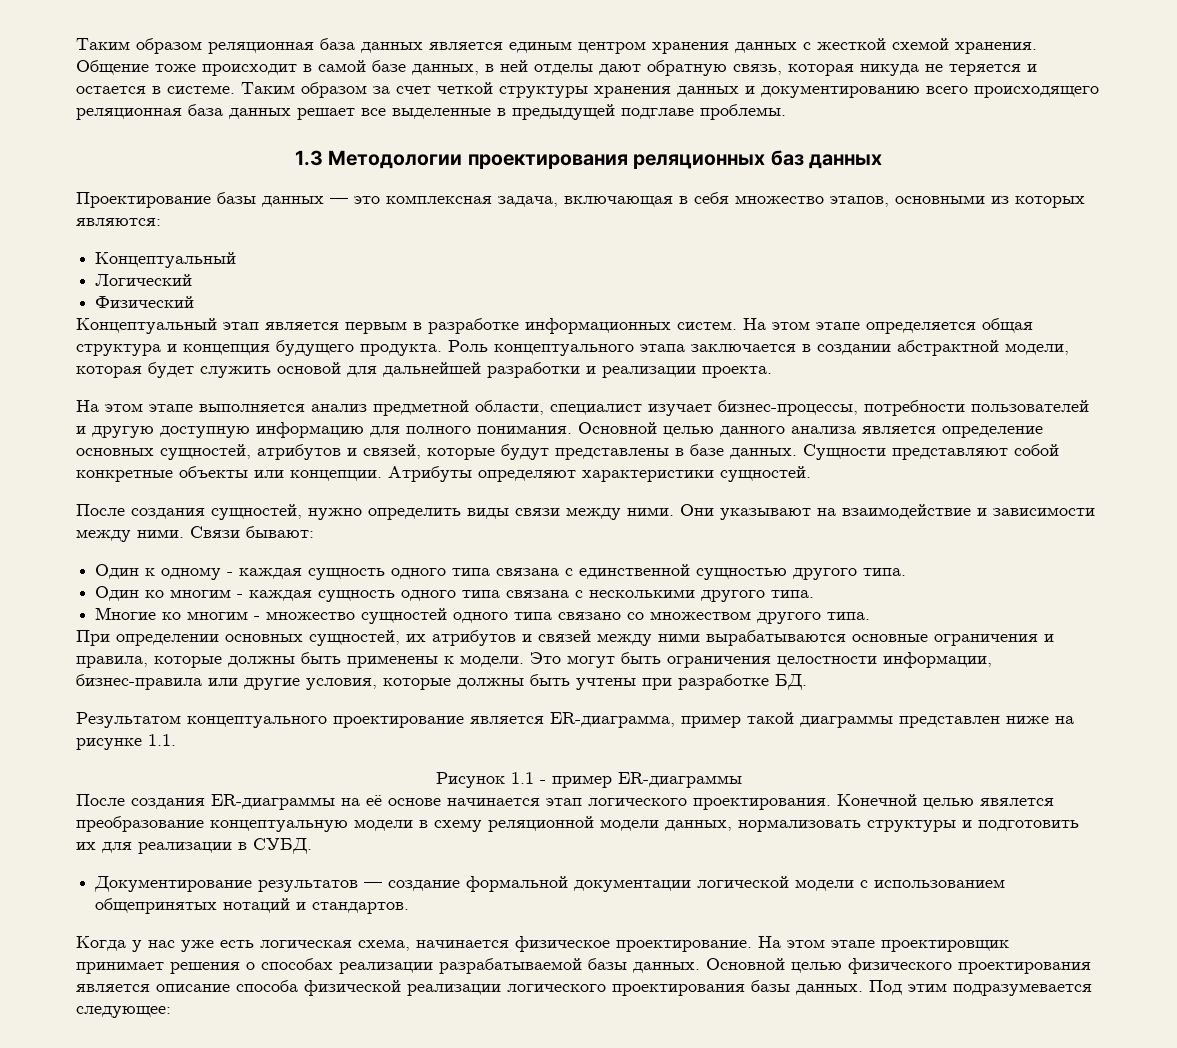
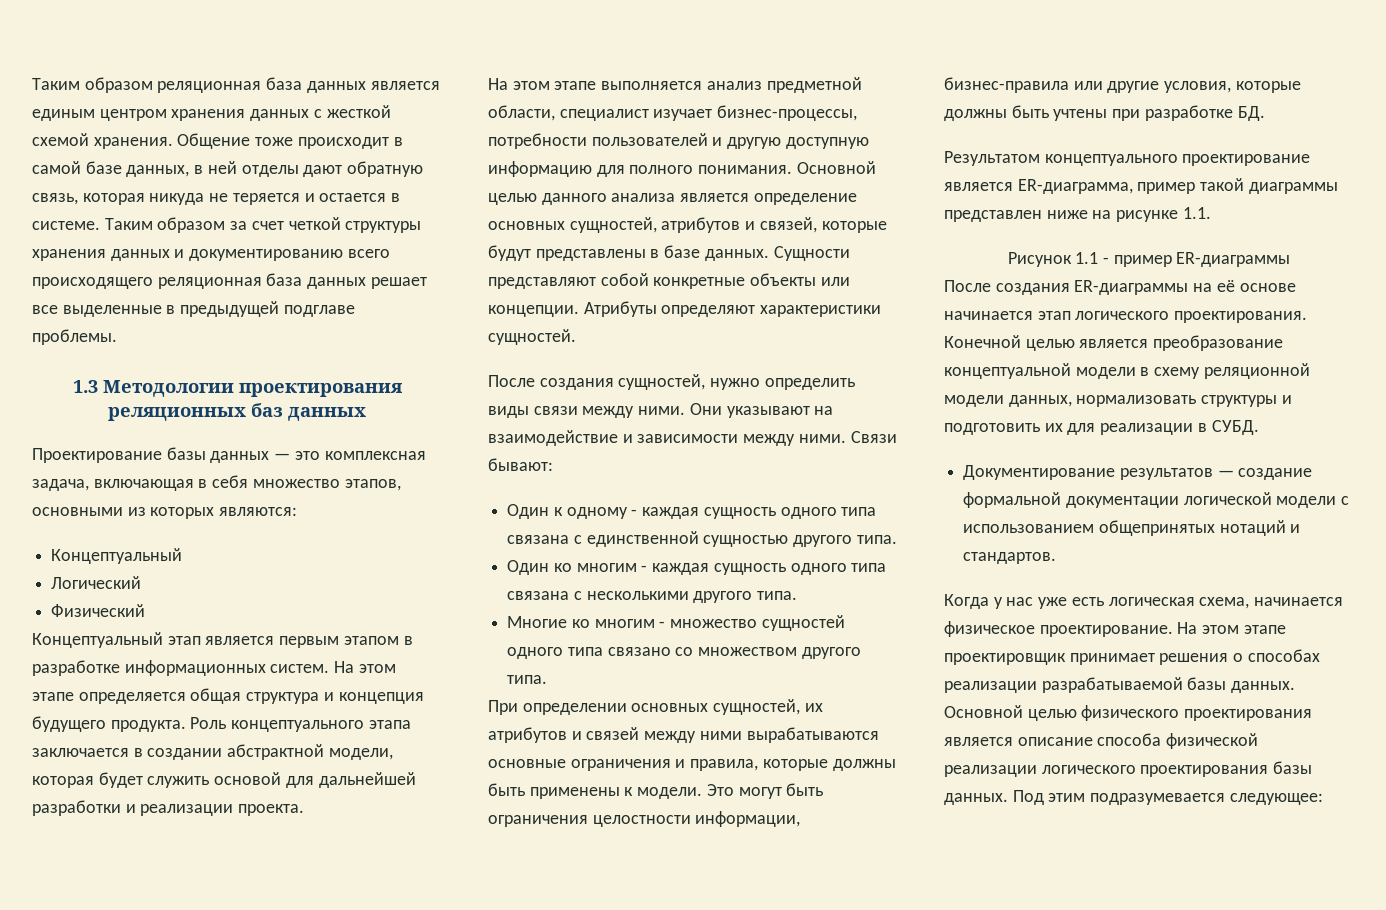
(407, 327) none -> [343,636,399,645] этапом
[980,798,1054,806] [76,816,348,832] явялется преобразование концептуальную -> [1079,335,1284,351] [944,363,1071,379] является преобразование концептуальной

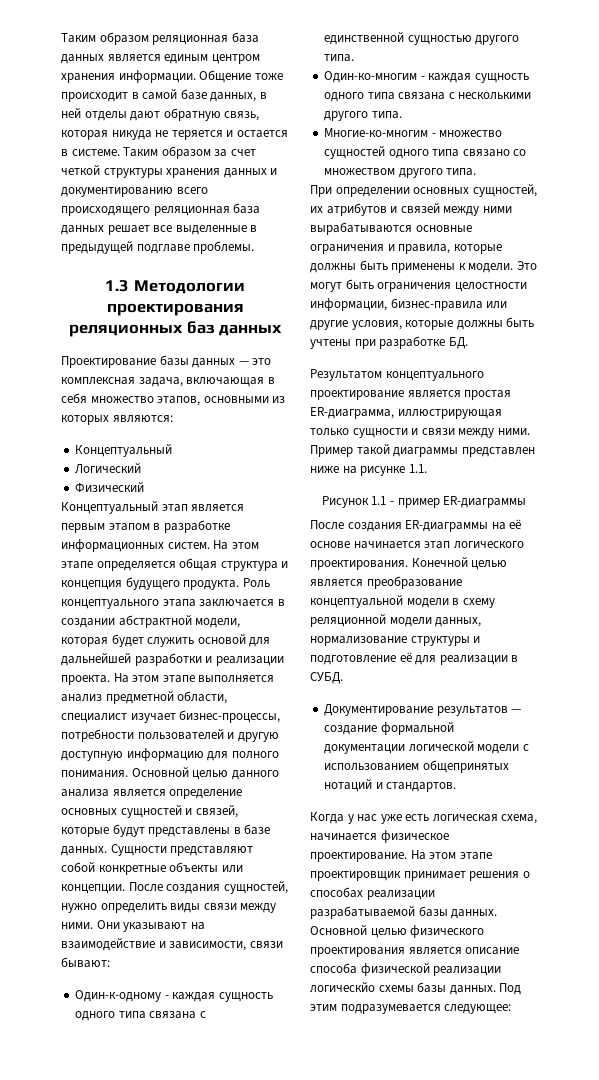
[250,105,391,121] [32,133,173,149] данных с жесткой схемой хранения. -> [118,70,196,83] информации.
(305, 810) // -> (110, 680) none
[569,217,741,233] сущностей, атрибутов -> [120,805,182,818] сущностей
[583,301,882,317] [488,329,576,345] Атрибуты определяют характеристики сущностей. // -> (125, 889) none
[637,431,897,446] [488,458,553,471] [507,504,628,519] зависимости между ними. Связи бывают: // Один к одному -> [169,941,283,951] [61,957,110,968] [75,990,162,1002] зависимости, связи бывают: // Один-к-одному
[507,560,637,575] Один ко многим -> [324,71,418,83] Один-ко-многим
[507,616,655,628] Многие ко многим -> [324,128,429,137] Многие-ко-многим
[1017,179,1196,194] ER-диаграмма, пример -> [464,390,512,400] [310,407,502,419] [310,428,530,438] [310,445,353,457] простая ER-диаграмма, иллюстрирующая только сущности и связи между ними. Пример
[1076,395,1197,407] нормализовать -> [310,636,407,646] нормализование
[944,423,1063,435] подготовить их -> [310,652,412,665] подготовление её
[1041,765,1269,777] логического проектирования -> [310,982,414,993] логическйо схемы

